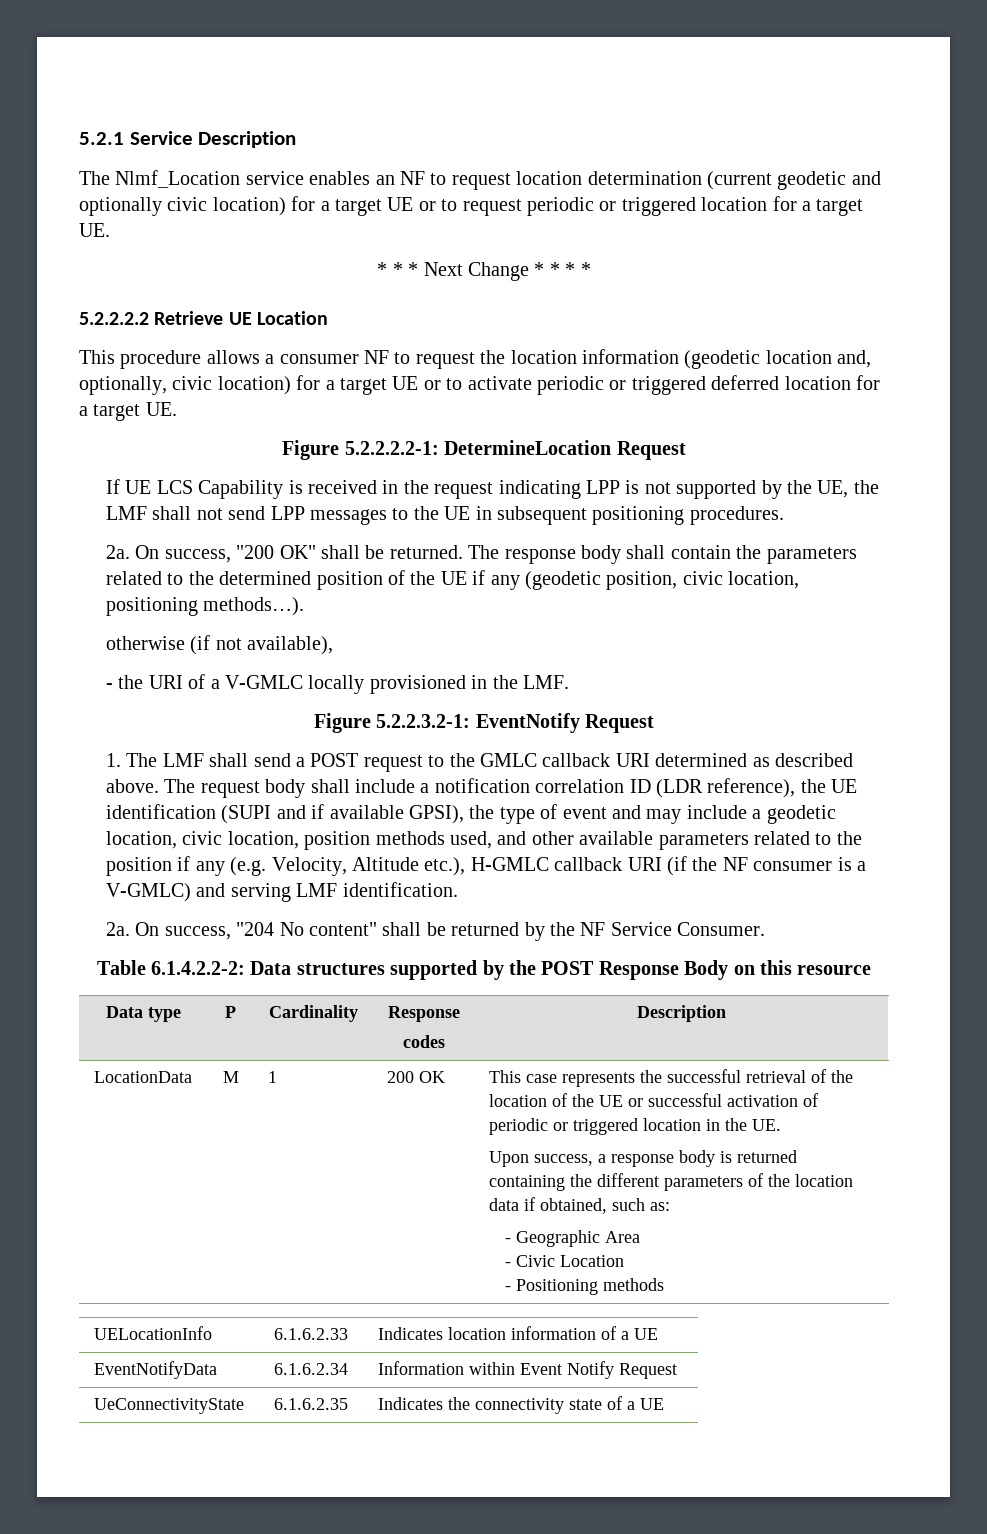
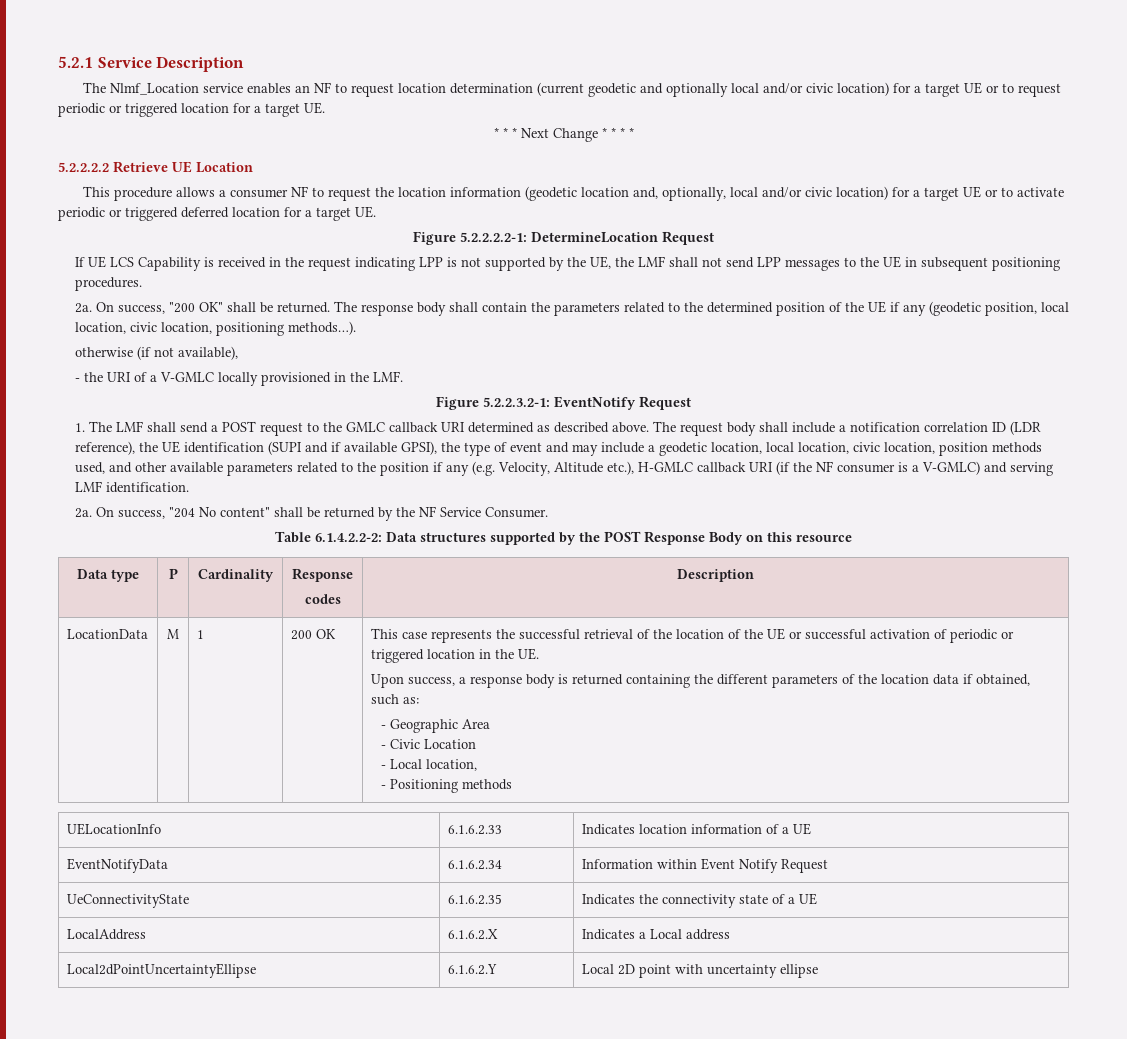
(162, 206) none -> [730,83,803,94] local and/or
(167, 385) none -> [729,187,802,198] local and/or
(678, 580) none -> [1040,302,1069,312] [74,322,126,334] local location,
(178, 840) none -> [765,442,849,454] local location,
(624, 1261) none -> [380,759,477,771] // - Local location,
(664, 1404) none -> [66,929,146,940] [447,929,498,940] [581,929,730,940] [66,963,256,978] [447,964,497,975] [581,964,818,978] // LocalAddress | 6.1.6.2.X | Indicates a Local address // Local2dPointUncertaintyEllipse | 6.1.6.2.Y | Local 2D point with uncertainty ellipse

